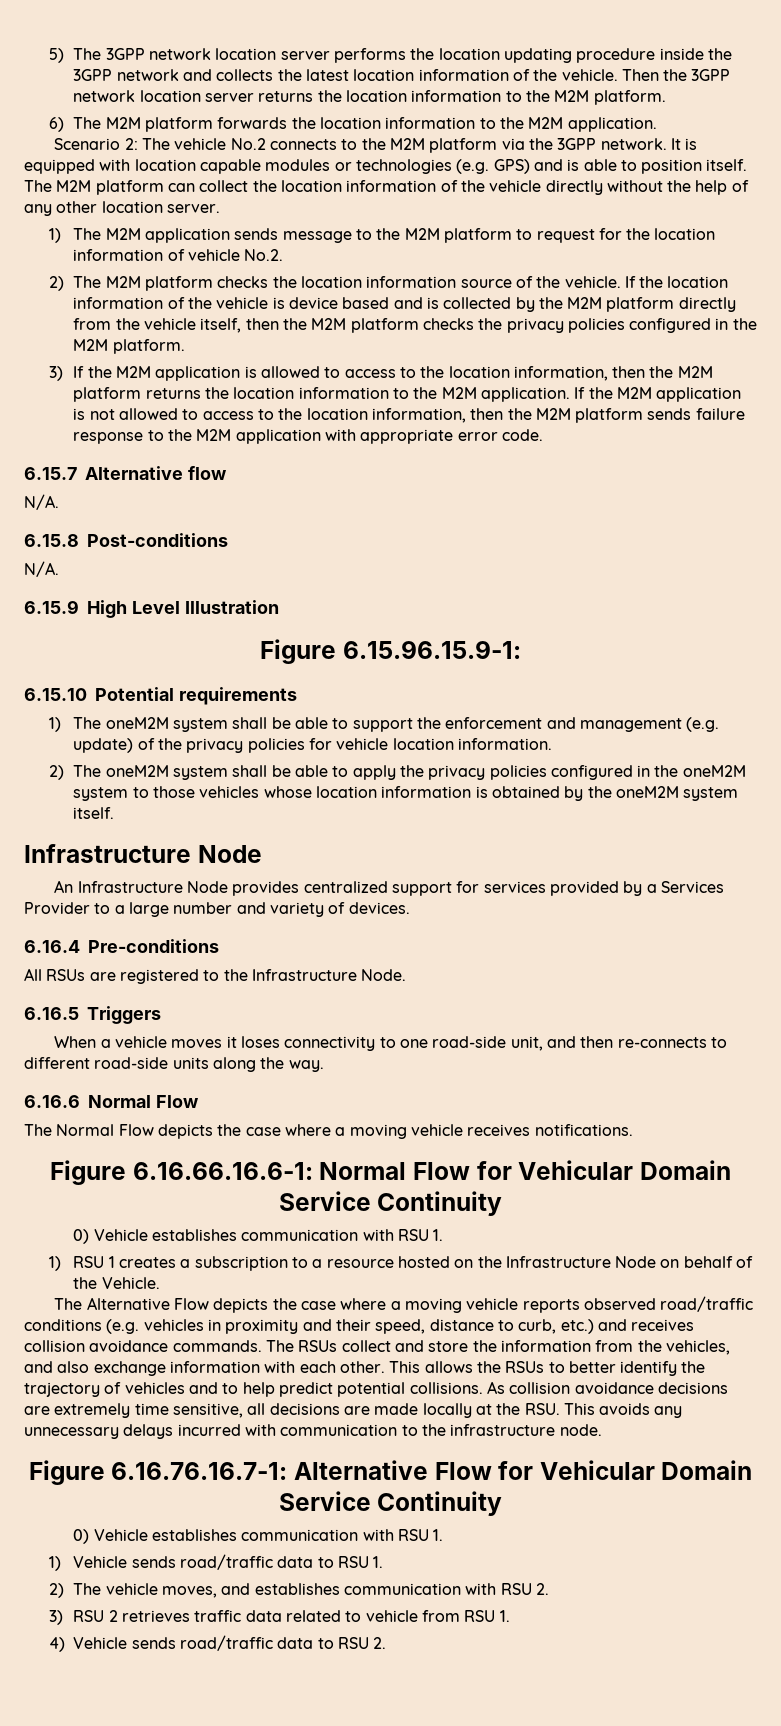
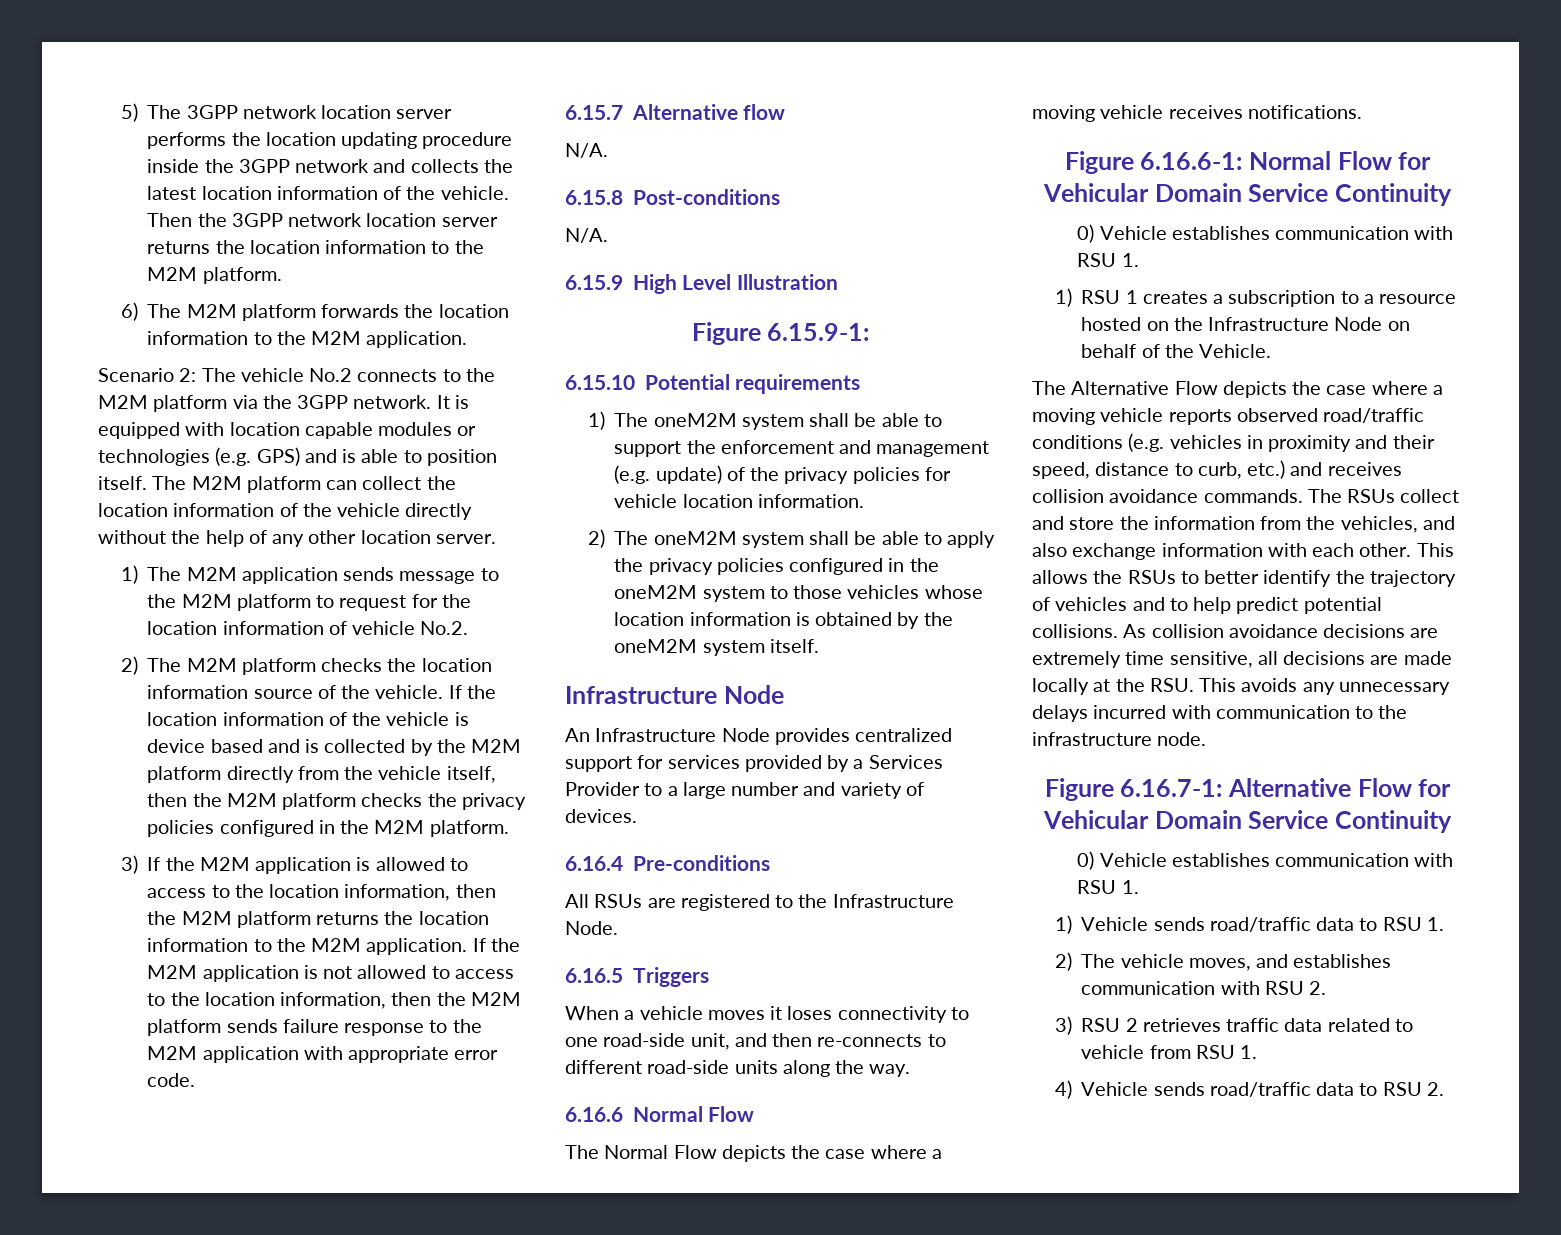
[342,640,521,659] 6.15.96.15.9-1: -> [767,323,870,341] 6.15.9-1:
[132,1162,313,1180] 6.16.66.16.6-1: -> [1140,152,1243,170] 6.16.6-1:
[111,1462,288,1480] 6.16.76.16.7-1: -> [1120,779,1223,797] 6.16.7-1:

